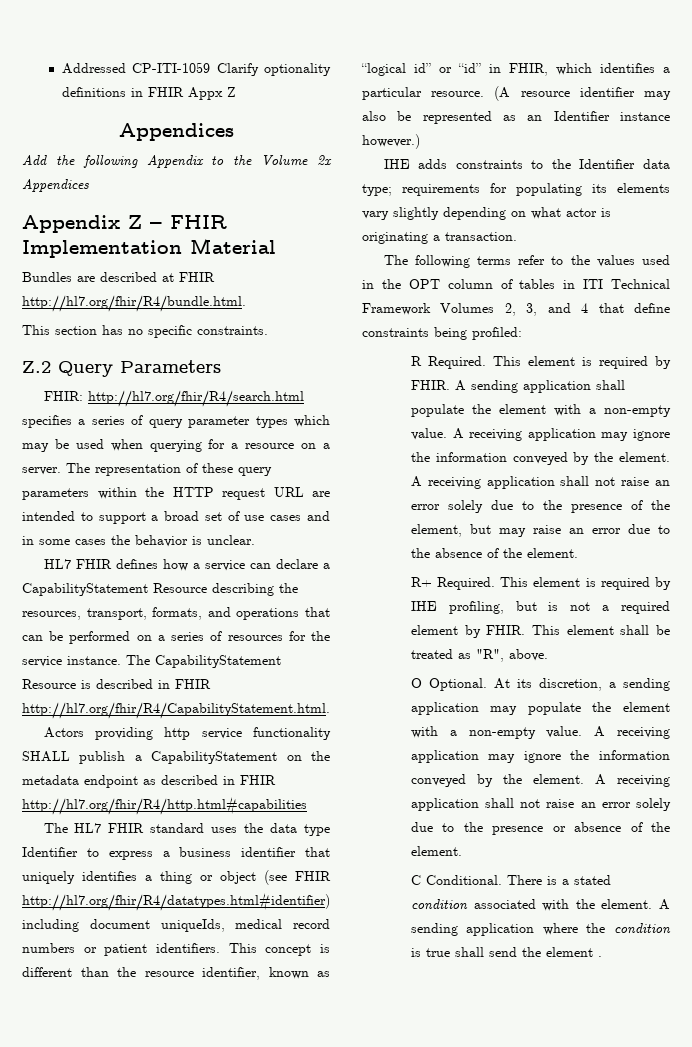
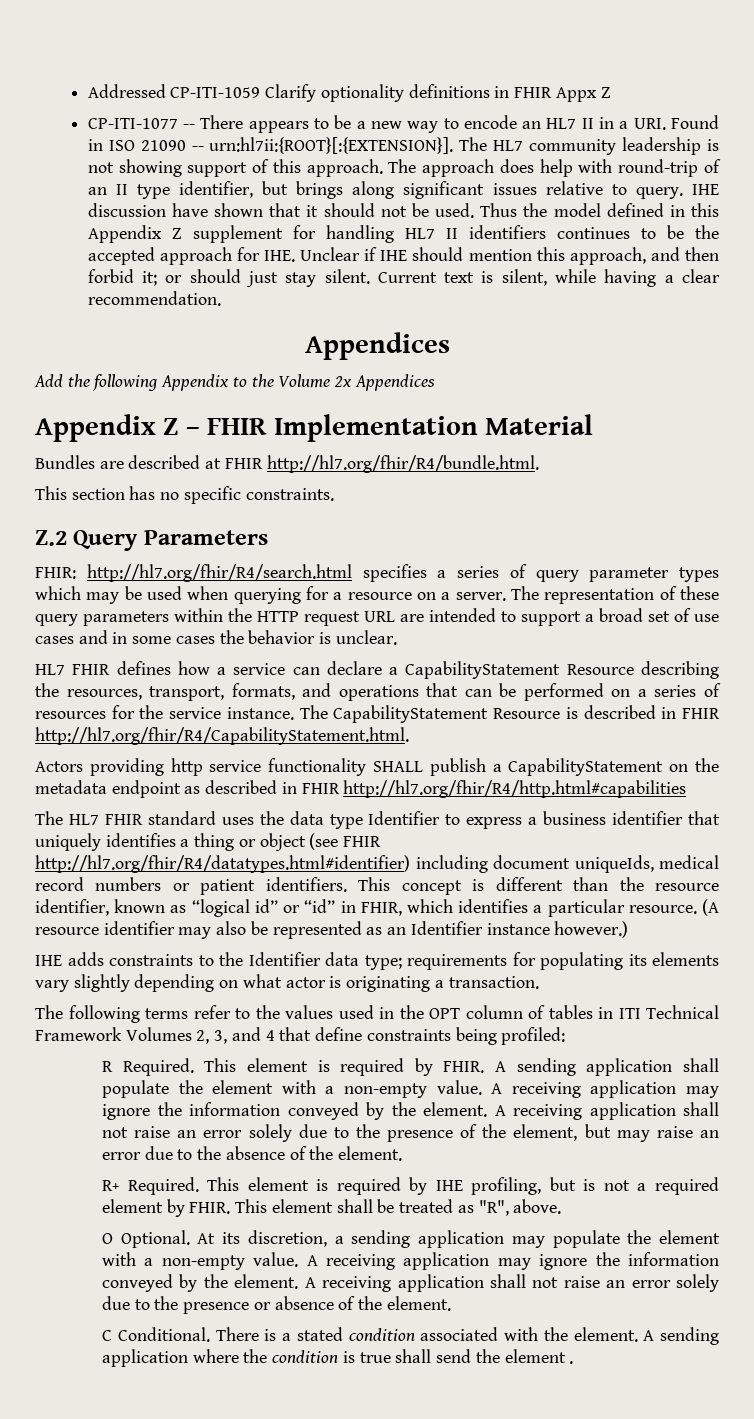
(236, 92) none -> [87,115,719,133] [87,137,719,155] [87,159,721,177] [87,181,719,199] [87,203,719,218] [87,225,719,243] [87,247,719,265] [87,269,720,287] [87,291,221,306] // CP-ITI-1077 -- There appears to be a new way to encode an HL7 II in a URI. Found in ISO 21090 -- urn:hl7ii:{ROOT}[:{EXTENSION}]. The HL7 community leadership is not showing support of this approach. The approach does help with round-trip of an II type identifier, but brings along significant issues relative to query. IHE discussion have shown that it should not be used. Thus the model defined in this Appendix Z supplement for handling HL7 II identifiers continues to be the accepted approach for IHE. Unclear if IHE should mention this approach, and then forbid it; or should just stay silent. Current text is silent, while having a clear recommendation.

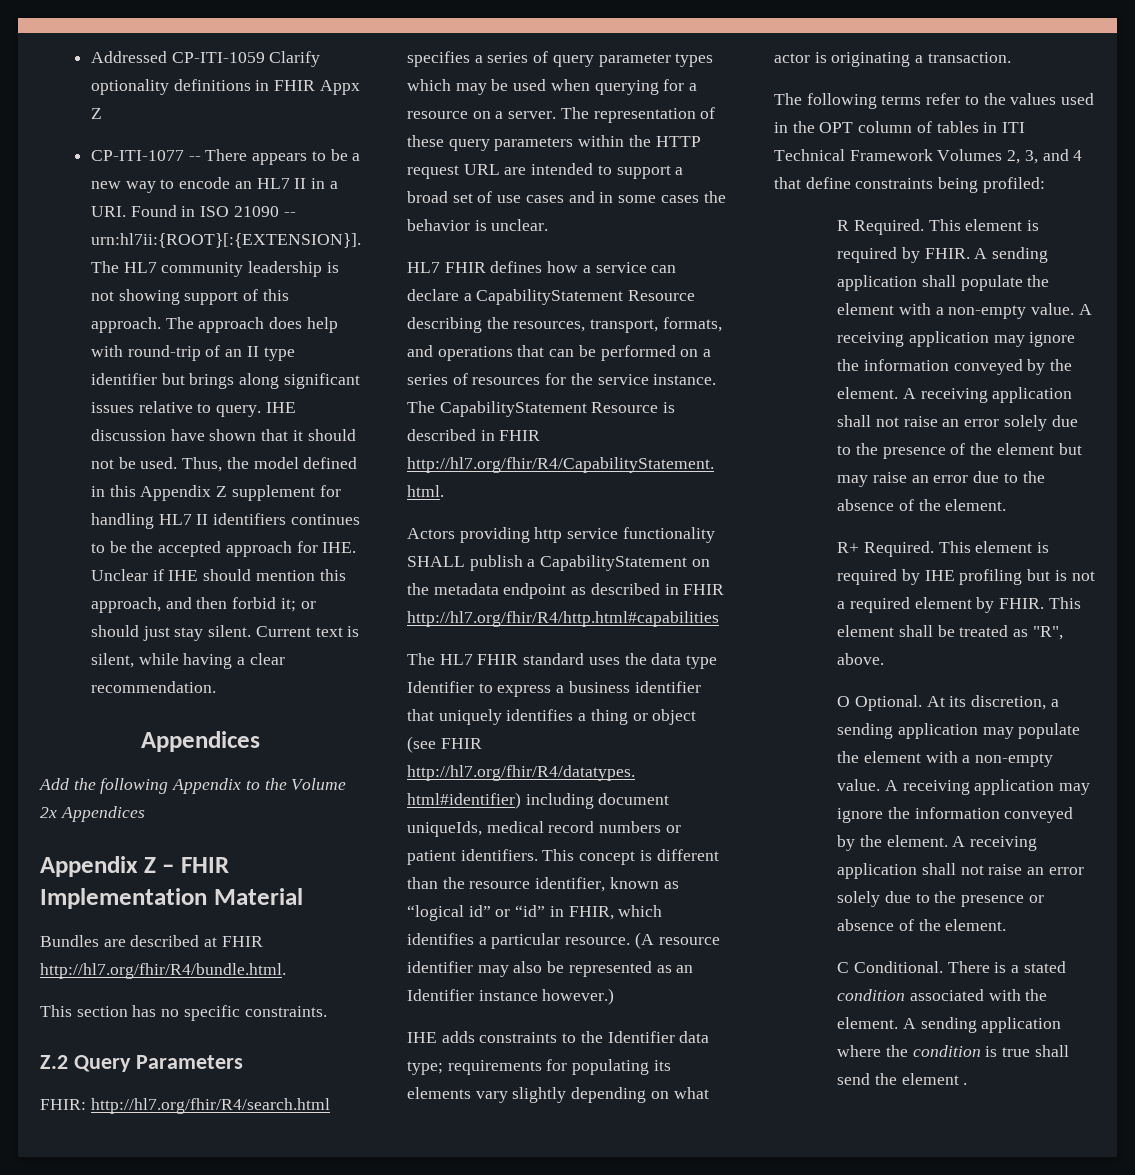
[179,181,254,198] identifier, -> [90,373,157,385] identifier
[480,203,518,217] Thus -> [182,457,223,472] Thus,
[513,1124,578,1141] element, -> [996,443,1054,455] element
[471,1177,542,1195] profiling, -> [959,569,1023,585] profiling

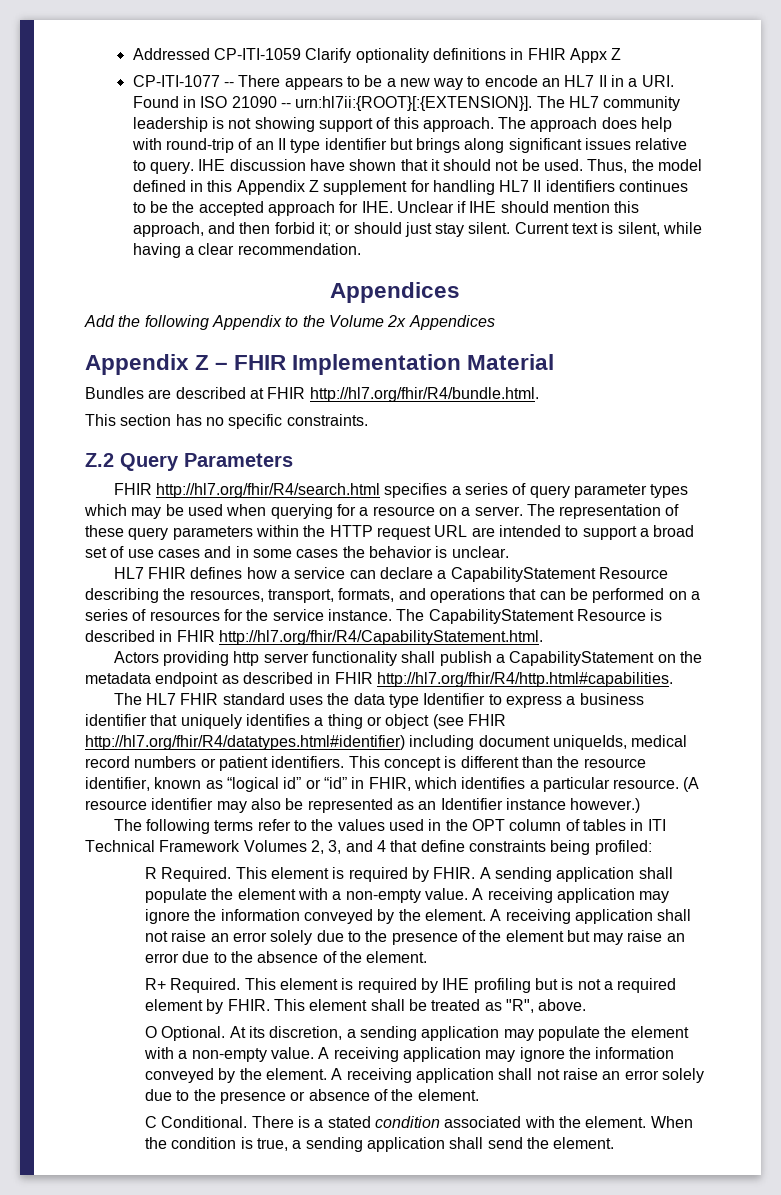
[40,1099,86,1110] FHIR: -> [113,483,152,495] FHIR
[567,527,715,543] [407,556,465,567] service functionality SHALL -> [263,651,436,666] server functionality shall
[407,611,719,627] http://hl7.org/fhir/R4/http.html#capabilities -> [376,672,673,687] http://hl7.org/fhir/R4/http.html#capabilities.
[407,1031,710,1043] [407,1059,671,1075] [407,1087,709,1103] [774,52,1011,67] // IHE adds constraints to the Identifier data type; requirements for populating its elements vary slightly depending on what actor is originating a transaction. -> (641, 805) none
[903,1017,1062,1033] [837,1045,1031,1057] A sending application where the condition is true -> [650,1116,693,1128] [145,1137,445,1152] When the condition is true, a sending application
[901,1073,968,1085] element . -> [553,1137,615,1149] element.

